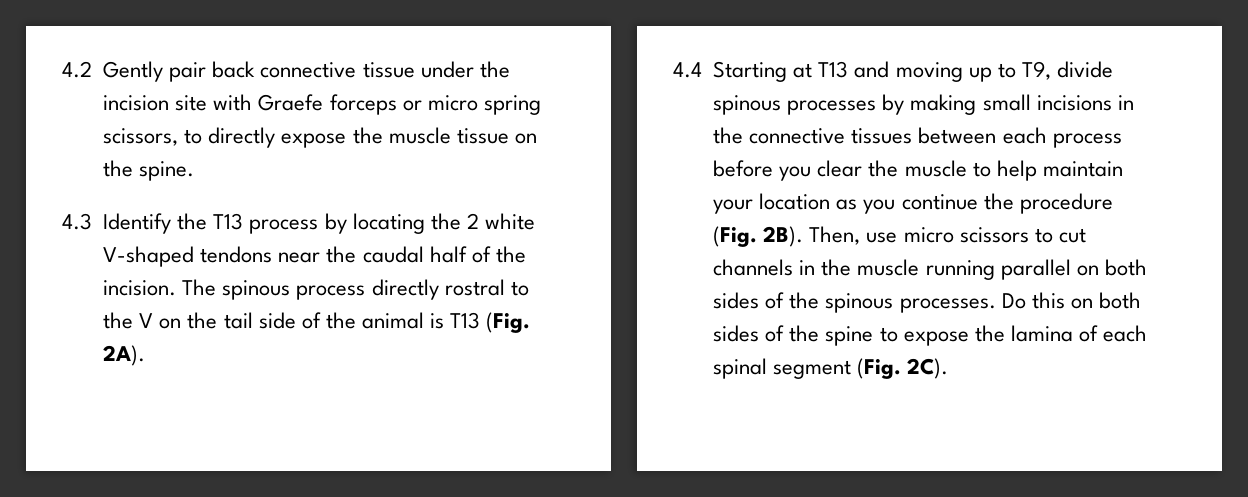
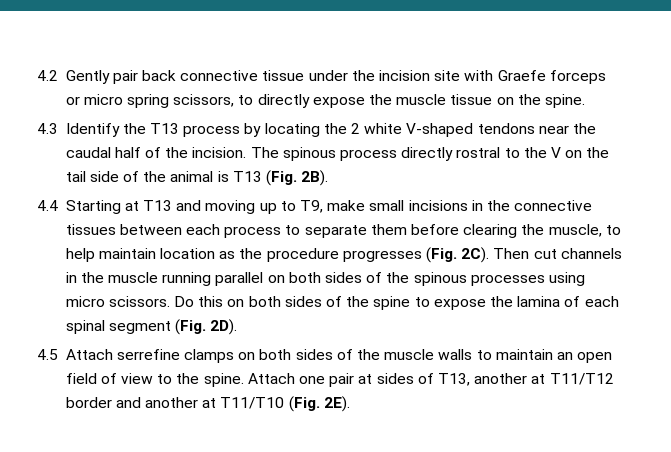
[103,345,146,366] 2A). -> [301,170,329,186] 2B).
[1056,61,1113,78] [713,94,977,115] divide spinous processes by making -> [327,200,366,211] make
[713,160,967,181] before you clear the muscle -> [285,224,602,238] to separate them before clearing the muscle,
[713,199,754,214] your -> (156, 253) none
[863,193,1113,214] [713,226,1053,247] you continue the procedure (Fig. 2B). Then, use micro scissors to -> [239,247,530,263] the procedure progresses (Fig. 2C). Then
[899,298,996,313] processes. -> [470,272,585,286] [65,296,170,307] processes using micro scissors.
[907,358,949,379] 2C). -> [210,319,238,335] [37,349,613,363] [65,373,614,387] [65,396,350,412] 2D). // 4.5 Attach serrefine clamps on both sides of the muscle walls to maintain an open field of view to the spine. Attach one pair at sides of T13, another at T11/T12 border and another at T11/T10 (Fig. 2E).

